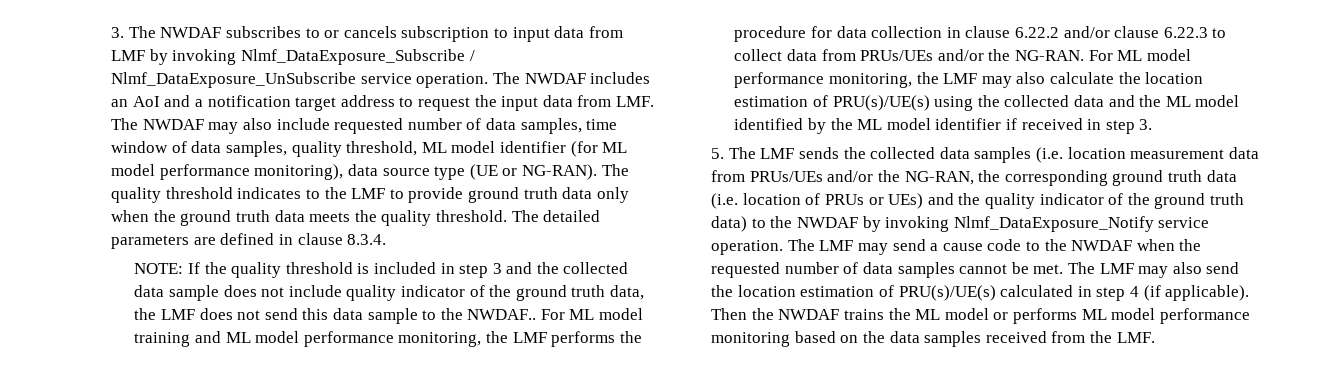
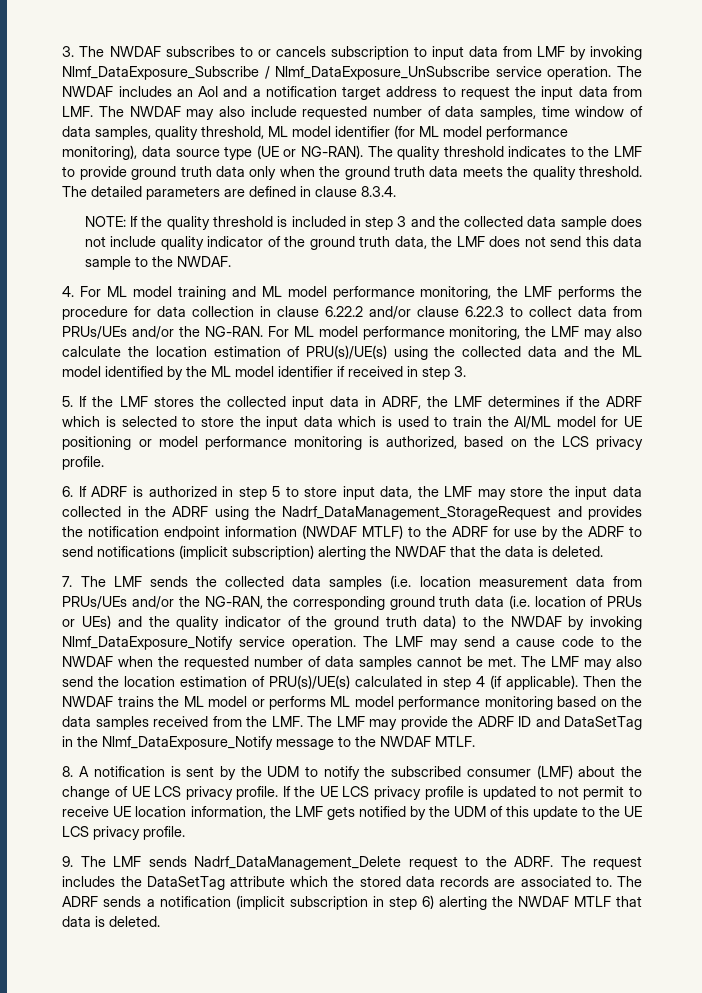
[467,309,537,320] NWDAF.. -> [176,256,231,267] [62,286,75,297] NWDAF. // 4.
(725, 153) none -> [79,396,642,410] [62,416,642,430] [62,436,643,450] [62,456,105,470] [62,486,642,500] [62,506,642,520] [62,525,642,540] [62,545,604,560] [62,576,73,587] If the LMF stores the collected input data in ADRF, the LMF determines if the ADRF which is selected to store the input data which is used to train the AI/ML model for UE positioning or model performance monitoring is authorized, based on the LCS privacy profile. // 6. If ADRF is authorized in step 5 to store input data, the LMF may store the input data collected in the ADRF using the Nadrf_DataManagement_StorageRequest and provides the notification endpoint information (NWDAF MTLF) to the ADRF for use by the ADRF to send notifications (implicit subscription) alerting the NWDAF that the data is deleted. // 7.
(1155, 337) none -> [307,716,643,730] [62,736,476,750] [62,765,642,780] [62,786,642,800] [62,806,642,820] [62,826,186,840] [62,856,642,870] [62,876,643,890] [62,895,642,910] [62,916,161,927] The LMF may provide the ADRF ID and DataSetTag in the Nlmf_DataExposure_Notify message to the NWDAF MTLF. // 8. A notification is sent by the UDM to notify the subscribed consumer (LMF) about the change of UE LCS privacy profile. If the UE LCS privacy profile is updated to not permit to receive UE location information, the LMF gets notified by the UDM of this update to the UE LCS privacy profile. // 9. The LMF sends Nadrf_DataManagement_Delete request to the ADRF. The request includes the DataSetTag attribute which the stored data records are associated to. The ADRF sends a notification (implicit subscription in step 6) alerting the NWDAF MTLF that data is deleted.

